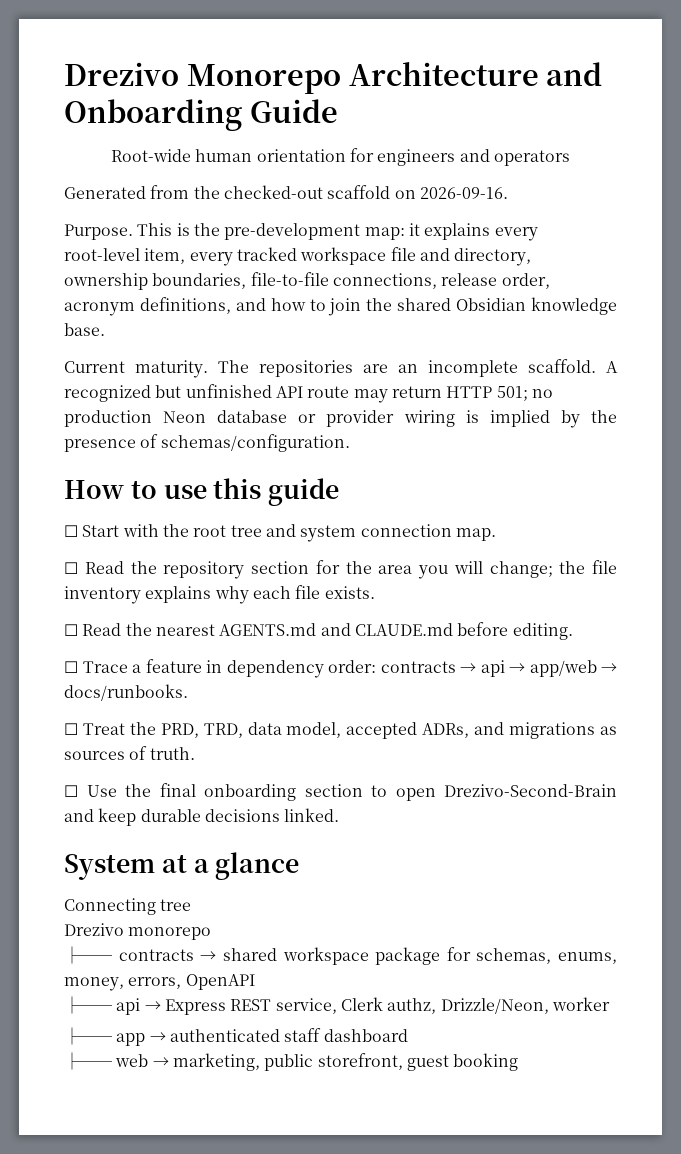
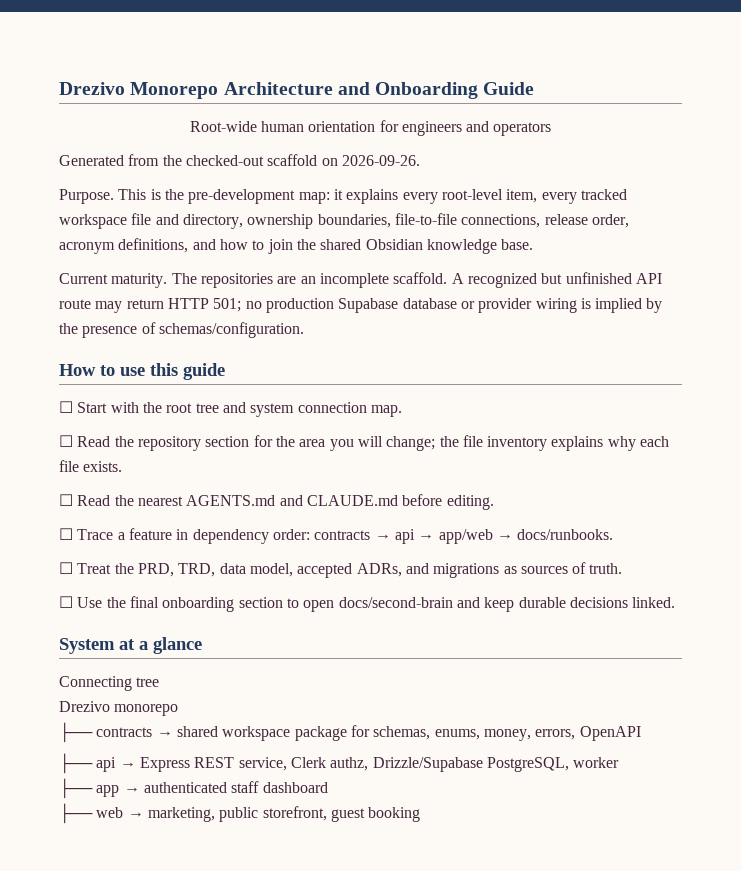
[419,187,508,199] 2026-09-16. -> [341,155,420,166] 2026-09-26.
[163,411,207,423] Neon -> [338,298,399,313] Supabase
[444,784,617,797] Drezivo-Second-Brain -> [338,597,453,608] docs/second-brain
[440,998,549,1014] Drizzle/Neon, -> [372,757,569,772] Drizzle/Supabase PostgreSQL,

